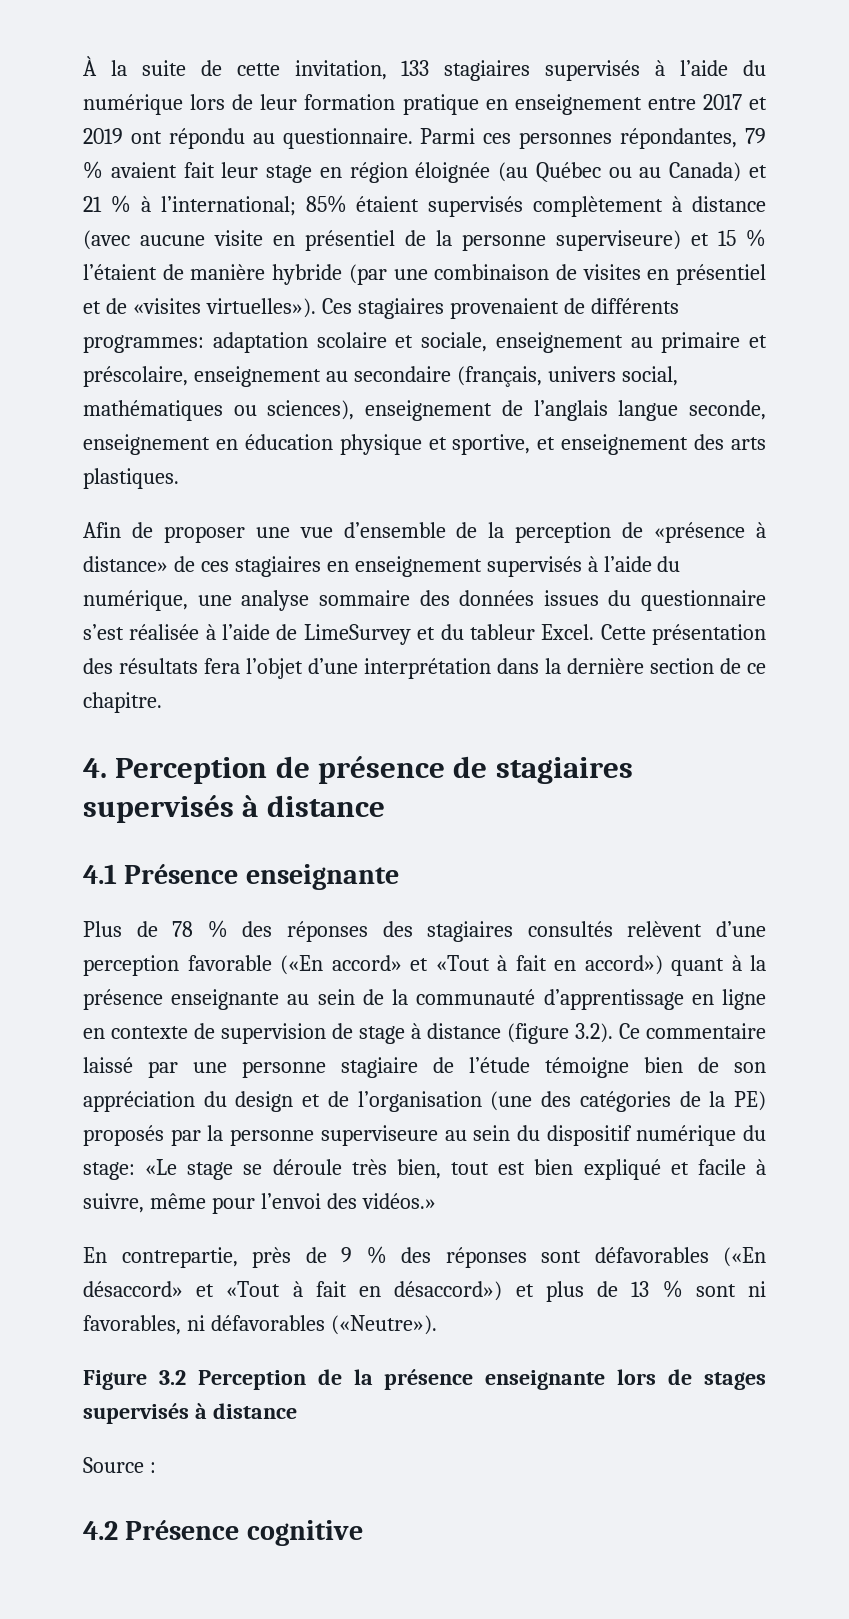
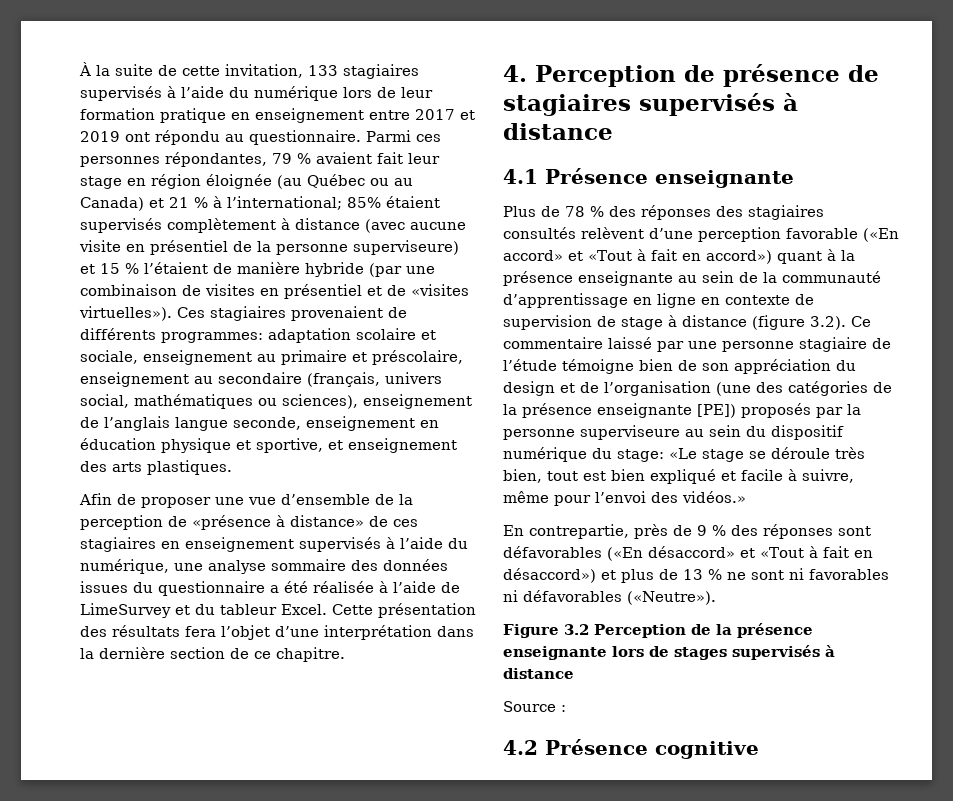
[83,624,124,640] s’est -> [270,581,308,593] a été
[734,1091,767,1111] PE) -> [522,403,736,418] présence enseignante [PE])
(683, 1289) none -> [727,572,746,580] ne
[83,1315,181,1335] favorables, -> [809,569,889,580] favorables

